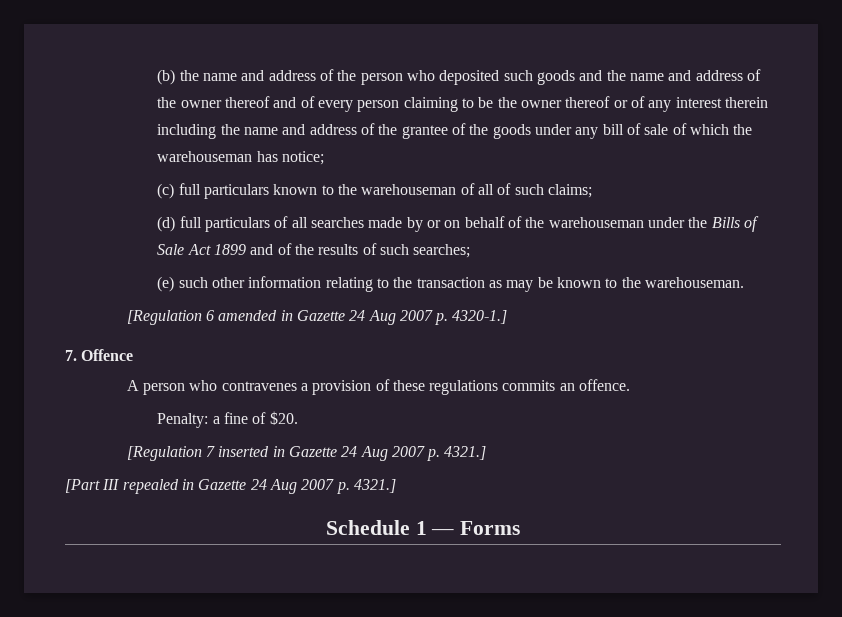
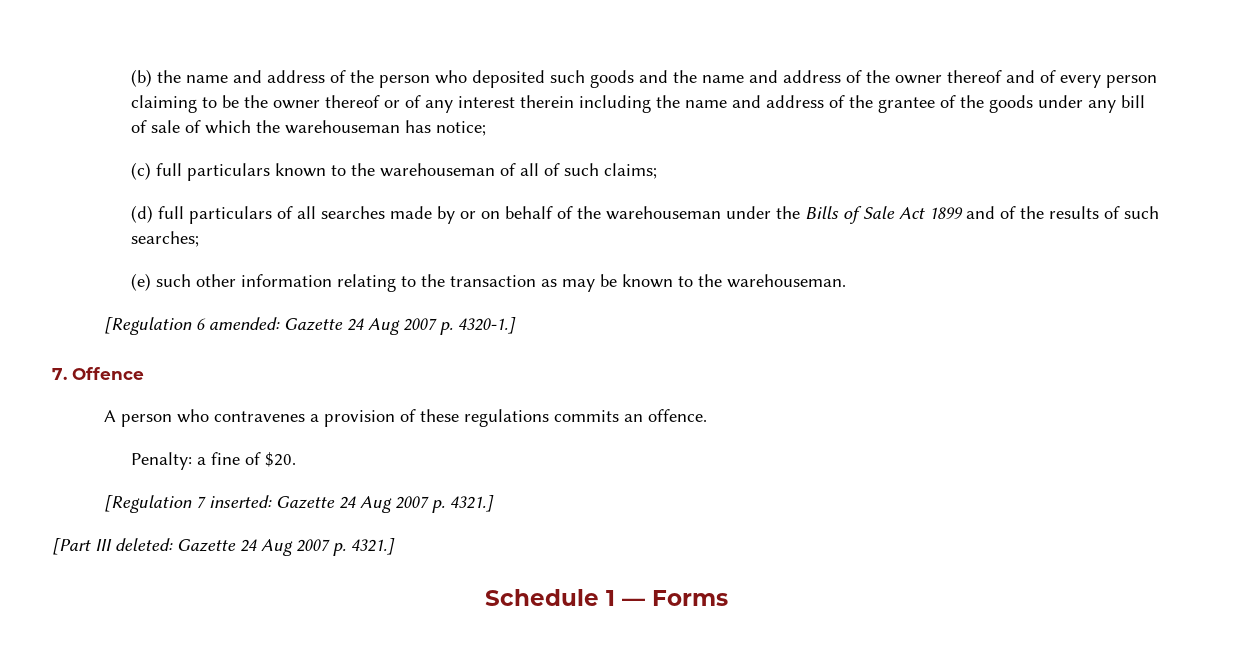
[218,310,293,321] amended in -> [209,317,281,330] amended:
[218,446,285,457] inserted in -> [209,495,273,508] inserted:
[122,479,194,494] repealed in -> [115,538,173,551] deleted:

